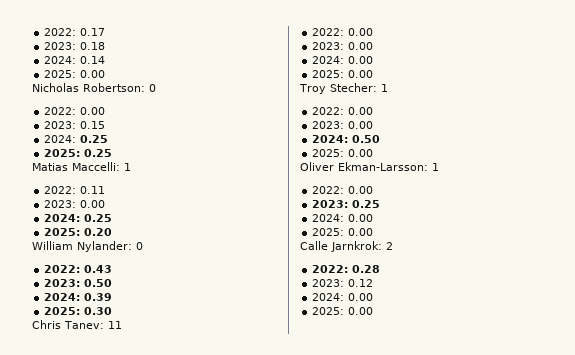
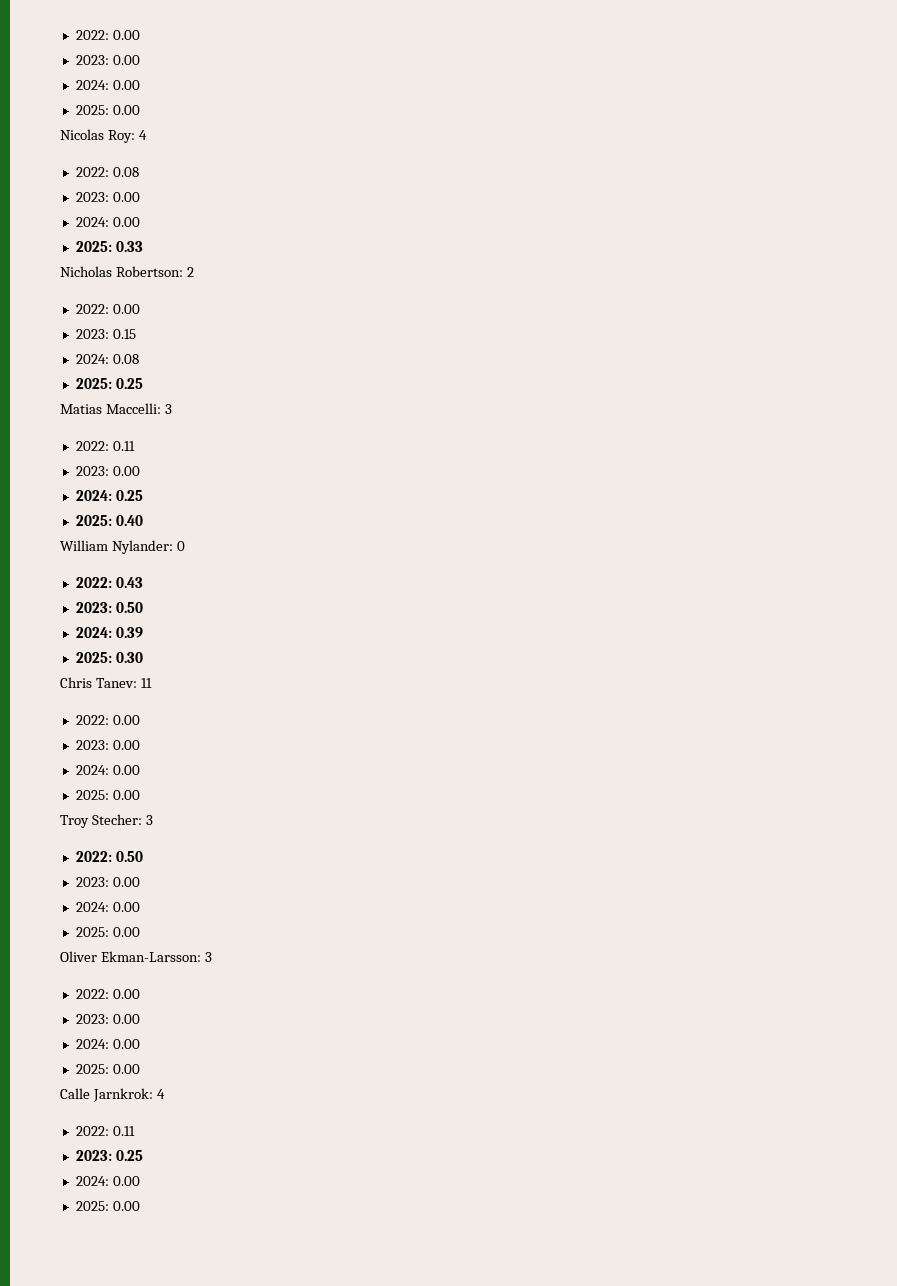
[44,28,106,36] [44,42,106,50] [44,56,106,64] [44,70,106,78] 2022: 0.17 // 2023: 0.18 // 2024: 0.14 // 2025: 0.00 -> [75,30,140,40] [75,55,140,65] [75,80,140,90] [75,105,140,115] [60,129,147,143] [75,167,139,177] [75,192,140,202] [75,217,140,227] [75,241,143,252] 2022: 0.00 // 2023: 0.00 // 2024: 0.00 // 2025: 0.00 // Nicolas Roy: 4 // 2022: 0.08 // 2023: 0.00 // 2024: 0.00 // 2025: 0.33
[149,84,156,92] 0 -> [186,267,194,277] 2
[80,135,109,143] 0.25 -> [112,354,139,364] 0.08
[124,163,131,171] 1 -> [164,404,172,414] 3
[84,228,113,236] 0.20 -> [115,515,143,526] 0.40
[380,84,388,92] [312,107,374,115] [312,121,374,129] [312,135,381,143] [312,149,374,157] [300,162,439,171] [312,186,374,194] 1 // 2022: 0.00 // 2023: 0.00 // 2024: 0.50 // 2025: 0.00 // Oliver Ekman-Larsson: 1 // 2022: 0.00 -> [145,815,153,825] [75,851,143,862] [75,877,140,887] [75,902,140,912] [75,927,140,937] [60,951,212,962] [75,989,140,999] [75,1014,140,1024] [75,1039,140,1049] [75,1064,140,1074] [60,1088,165,1102] [75,1126,135,1136] 3 // 2022: 0.50 // 2023: 0.00 // 2024: 0.00 // 2025: 0.00 // Oliver Ekman-Larsson: 3 // 2022: 0.00 // 2023: 0.00 // 2024: 0.00 // 2025: 0.00 // Calle Jarnkrok: 4 // 2022: 0.11
[300,241,393,252] [312,265,381,273] [312,279,374,287] [312,293,374,301] [312,307,374,315] // Calle Jarnkrok: 2 // 2022: 0.28 // 2023: 0.12 // 2024: 0.00 // 2025: 0.00 -> (140, 1206) none

